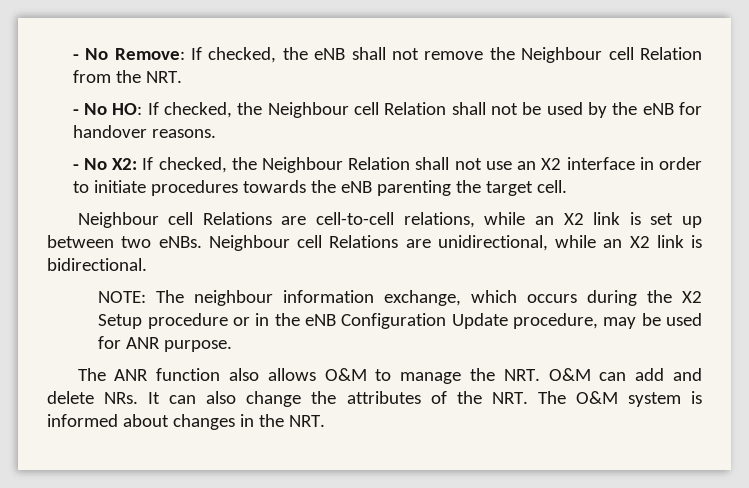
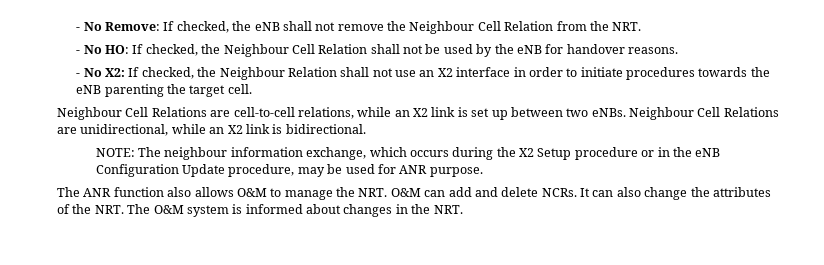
[608,47,634,60] cell -> [477,21,501,31] Cell
[354,102,380,115] cell -> [291,44,315,54] Cell
[168,212,194,225] cell -> [125,107,149,117] Cell
[297,235,322,248] cell -> [697,107,721,117] Cell
[104,392,139,404] NRs. -> [541,188,577,197] NCRs.

